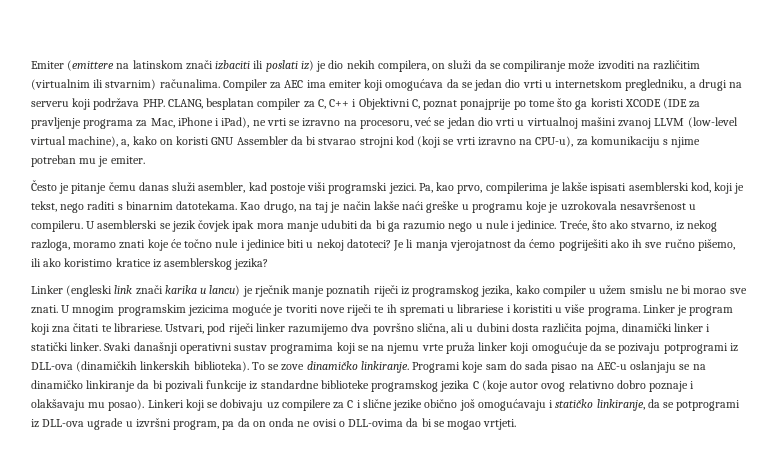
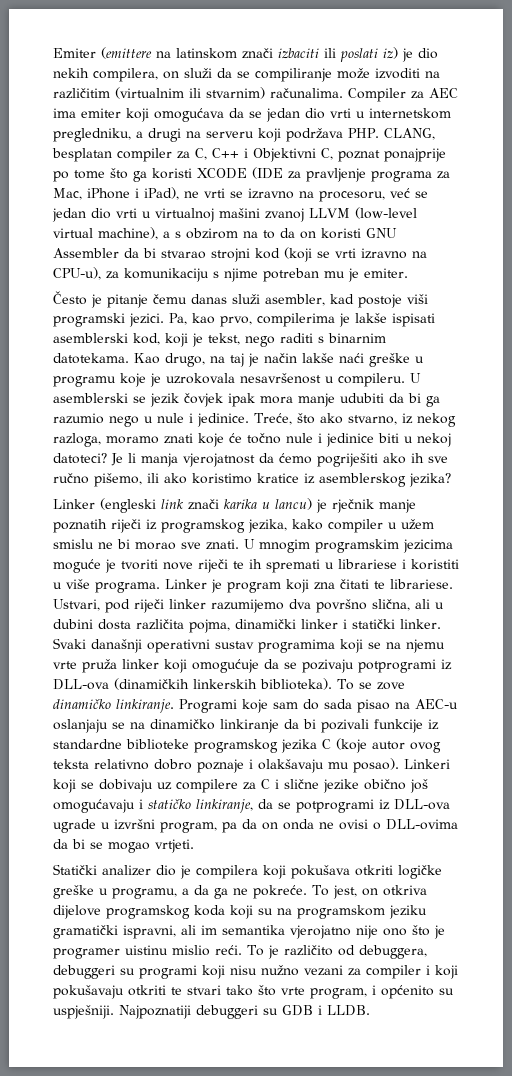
[121,136,157,147] a, kako -> [163,228,295,239] a s obzirom na to da
(566, 387) none -> [53,759,89,769] teksta
(517, 424) none -> [53,864,442,879] [53,885,427,899] [53,905,427,919] [53,925,445,939] [53,945,427,959] [53,965,458,979] [53,985,454,999] [53,1005,370,1019] // Statički analizer dio je compilera koji pokušava otkriti logičke greške u programu, a da ga ne pokreće. To jest, on otkriva dijelove programskog koda koji su na programskom jeziku gramatički ispravni, ali im semantika vjerojatno nije ono što je programer uistinu mislio reći. To je različito od debuggera, debuggeri su programi koji nisu nužno vezani za compiler i koji pokušavaju otkriti te stvari tako što vrte program, i općenito su uspješniji. Najpoznatiji debuggeri su GDB i LLDB.

